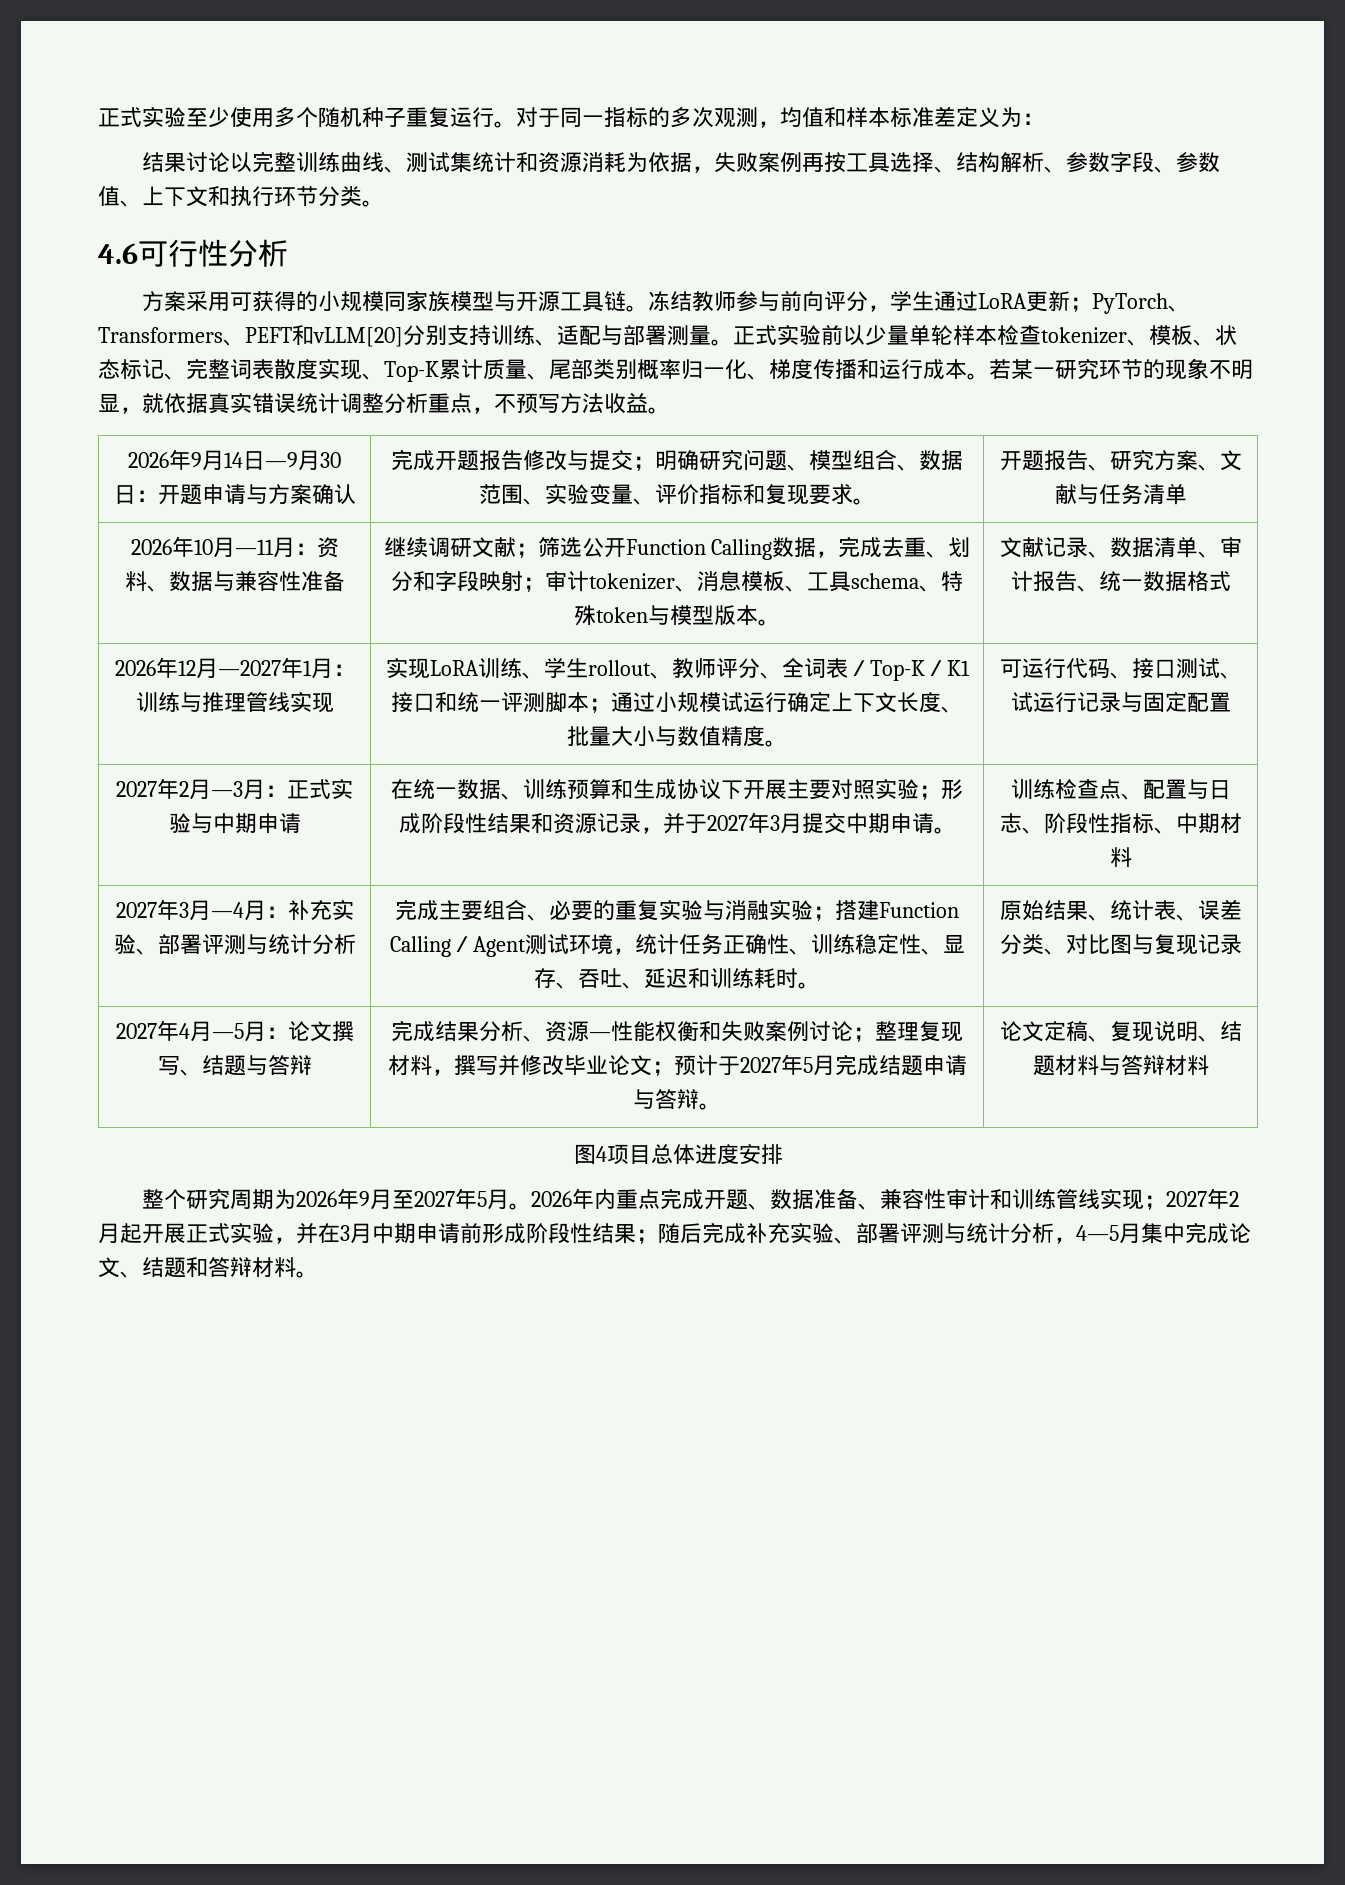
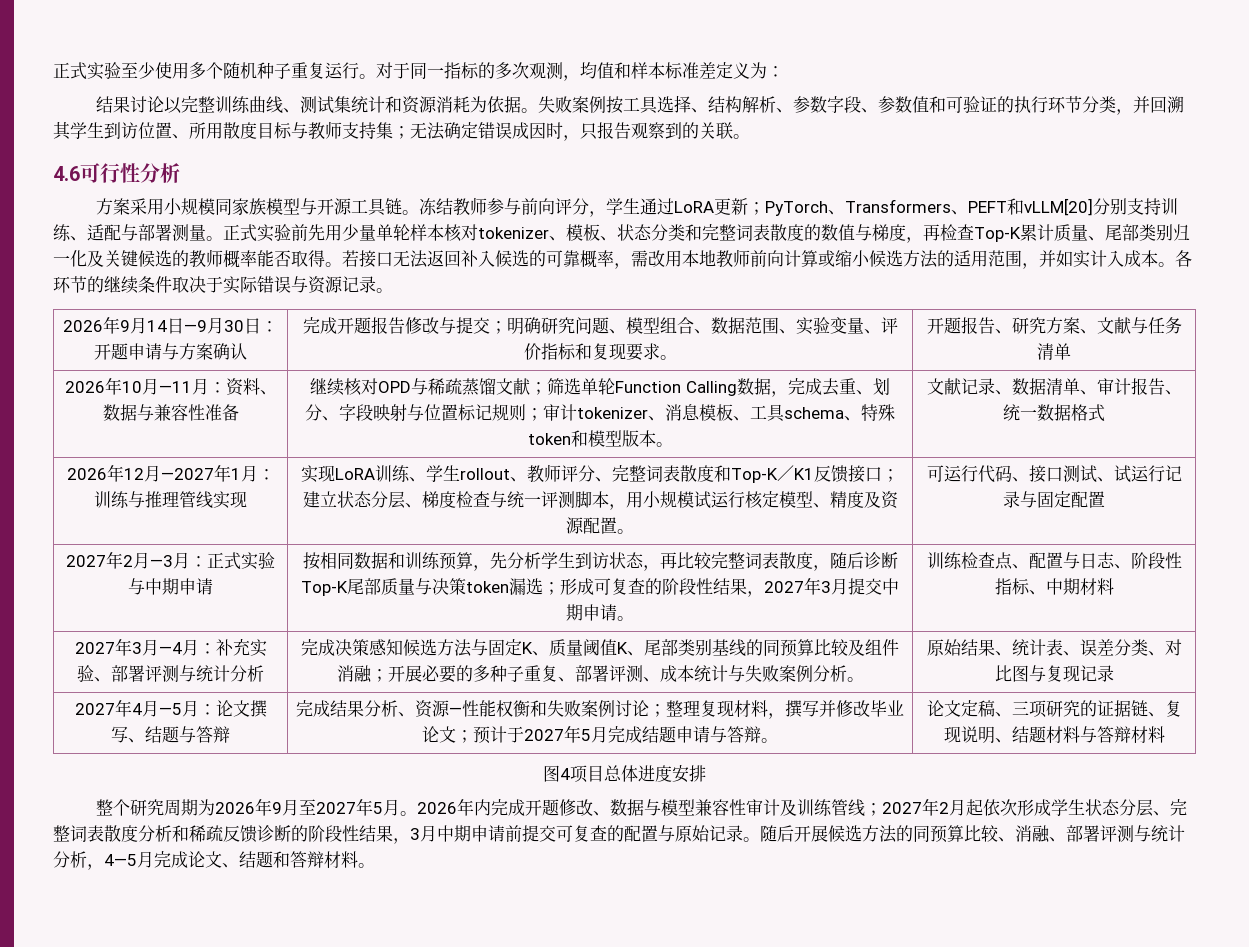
[692,152,825,173] ，失败案例再 -> [520,96,606,113] 。失败案例
[120,186,230,207] 、上下文和 -> [928,96,1014,113] 和可验证的
(362, 196) none -> [1115,96,1184,115] [53,121,733,141] ，并回溯其学生到访位置、所用散度目标与教师支持集；无法确定错误成因时，只报告观察到的关联
[230,291,319,312] 可获得的 -> (164, 206) none
[843,325,865,345] 以 -> [308,224,342,241] 先用
[997,325,1041,345] 检查 -> [444,224,478,242] 核对
[120,358,384,380] 标记、完整词表散度实现、 -> [651,224,974,243] 分类和完整词表散度的数值与梯度，再检查
[637,358,1253,380] [98,392,648,414] 概率归一化、梯度传播和运行成本。若某一研究环节的现象不明显，就依据真实错误统计调整分析重点，不预写方法收益 -> [1173,224,1190,241] [53,249,1192,269] [53,276,376,294] 归一化及关键候选的教师概率能否取得。若接口无法返回补入候选的可靠概率，需改用本地教师前向计算或缩小候选方法的适用范围，并如实计入成本。各环节的继续条件取决于实际错误与资源记录
[427,537,472,557] 调研 -> [344,378,497,396] 核对OPD与稀疏蒸馏
[581,538,626,558] 公开 -> [581,378,616,395] 单轮
[413,571,435,591] 和 -> [322,416,339,421] 、
(523, 581) none -> [407,404,526,421] 与位置标记规则
[648,605,671,625] 与 -> [570,430,588,447] 和
[781,658,970,681] [391,692,457,712] 全词表／Top-K／K1接口和 -> [612,465,899,483] [302,491,507,509] 完整词表散度和Top-K／K1反馈接口；建立状态分层、梯度检查与
[589,692,656,713] ；通过 -> [608,491,643,510] ，用
[787,692,964,713] [567,726,766,747] 确定上下文长度、批量大小与数值精度 -> [744,491,899,509] [566,517,617,534] 核定模型、精度及资源配置
[391,779,964,800] [398,813,707,834] 在统一数据、训练预算和生成协议下开展主要对照实验；形成阶段性结果和资源记录，并于 -> [302,552,898,571] [301,578,764,597] 按相同数据和训练预算，先分析学生到访状态，再比较完整词表散度，随后诊断Top-K尾部质量与决策token漏选；形成可复查的阶段性结果，
[439,899,960,921] [389,934,965,957] [534,968,799,989] 主要组合、必要的重复实验与消融实验；搭建Function Calling／Agent测试环境，统计任务正确性、训练稳定性、显存、吞吐、延迟和训练耗时 -> [335,639,899,657] [336,665,847,683] 决策感知候选方法与固定K、质量阈值K、尾部类别基线的同预算比较及组件消融；开展必要的多种子重复、部署评测、成本统计与失败案例分析
(1110, 1038) none -> [1011,700,1165,718] 三项研究的证据链、
[616,1188,881,1210] 重点完成开题、数据准备、 -> [490,799,695,816] 完成开题修改、数据与模型
[990,1189,1013,1209] 和 -> [779,799,797,816] 及
[1100,1189,1145,1210] 实现 -> (865, 808) none
[142,1222,834,1244] 开展正式实验，并在3月中期申请前形成阶段性结果；随后完成补充实验 -> [982,799,1187,817] [53,825,1050,844] 依次形成学生状态分层、完整词表散度分析和稀疏反馈诊断的阶段性结果，3月中期申请前提交可复查的配置与原始记录。随后开展候选方法的同预算比较、消融
[1141,1223,1185,1244] 集中 -> (154, 859) none

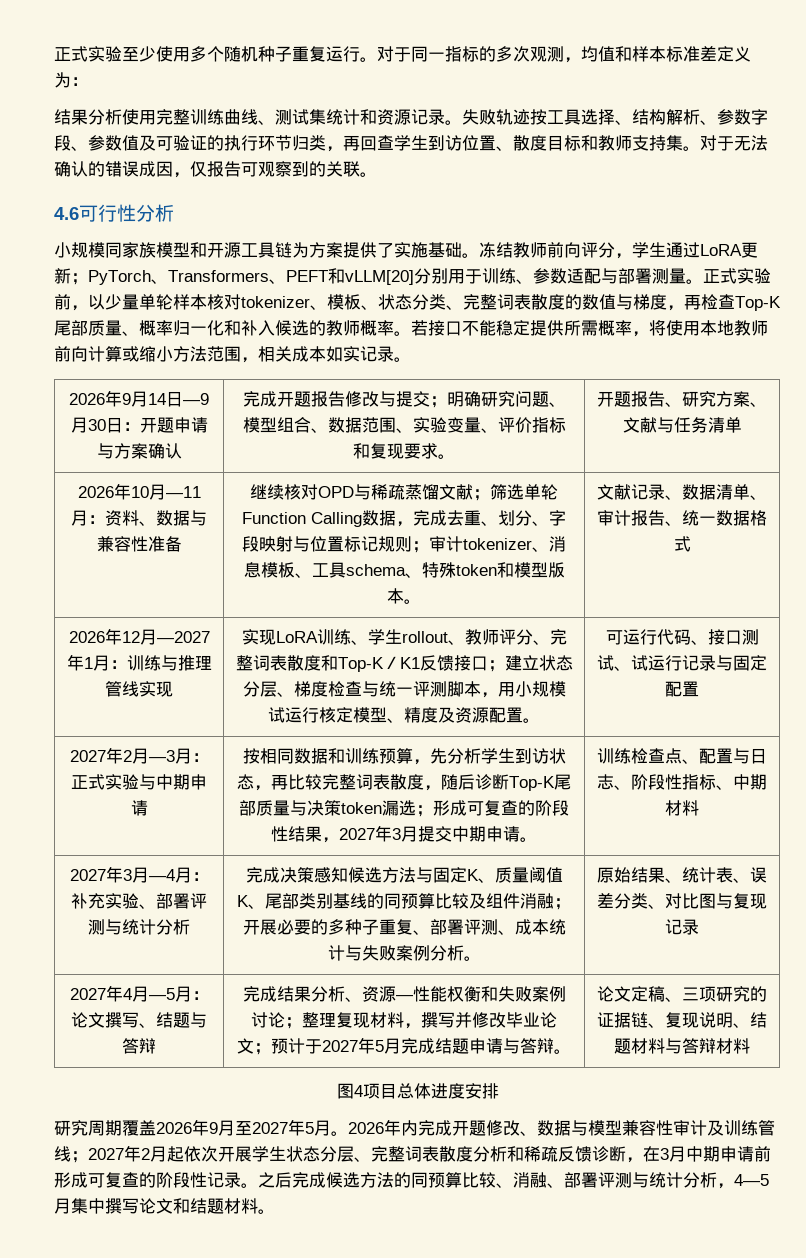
[129,96,182,114] 讨论以 -> [88,109,156,125] 分析使用
[435,96,606,113] 消耗为依据。失败案例 -> [411,109,530,125] 记录。失败轨迹
[928,96,946,113] 和 -> [139,135,156,151] 及
[1081,96,1184,115] [53,121,71,140] 分类，并回溯其 -> [292,135,394,152] 归类，再回查
[189,122,223,139] 所用 -> (513, 148) none
[291,122,308,139] 与 -> [581,135,598,151] 和
[393,122,631,141] ；无法确定错误成因时，只报告 -> [683,135,768,151] [54,161,258,178] 。对于无法确认的错误成因，仅报告可
[95,198,164,215] 方案采用 -> (174, 213) none
[299,198,317,215] 与 -> [190,242,207,258] 和
(402, 206) none -> [292,242,462,258] 为方案提供了实施基础
[486,198,521,215] 参与 -> (547, 250) none
[1126,198,1178,215] [53,224,87,241] 支持训练、 -> [448,268,567,284] 用于训练、参数
[308,224,342,241] 先用 -> [71,294,105,311] ，以
[685,224,702,241] 和 -> [446,305,463,310] 、
[1020,224,1190,242] [53,249,665,269] 累计质量、尾部类别归一化及关键候选的教师概率能否取得。若接口无法返回补入候选的可靠概率，需改 -> [54,320,683,337] 尾部质量、概率归一化和补入候选的教师概率。若接口不能稳定提供所需概率，将使
[869,250,1192,269] [53,276,343,294] 候选方法的适用范围，并如实计入成本。各环节的继续条件取决于实际错误与资源 -> [173,346,360,363] 方法范围，相关成本如实
[95,799,130,816] 整个 -> (499, 1091) none
[197,799,215,816] 为 -> [122,1120,156,1136] 覆盖
[1016,799,1051,816] 形成 -> [218,1146,252,1162] 开展
[291,825,410,844] 的阶段性结果， -> [626,1146,660,1163] ，在
[522,825,828,842] 提交可复查的配置与原始记录。随后开展 -> [54,1172,326,1188] 形成可复查的阶段性记录。之后完成
[154,851,324,868] 完成论文、结题和答辩 -> [71,1198,224,1214] 集中撰写论文和结题

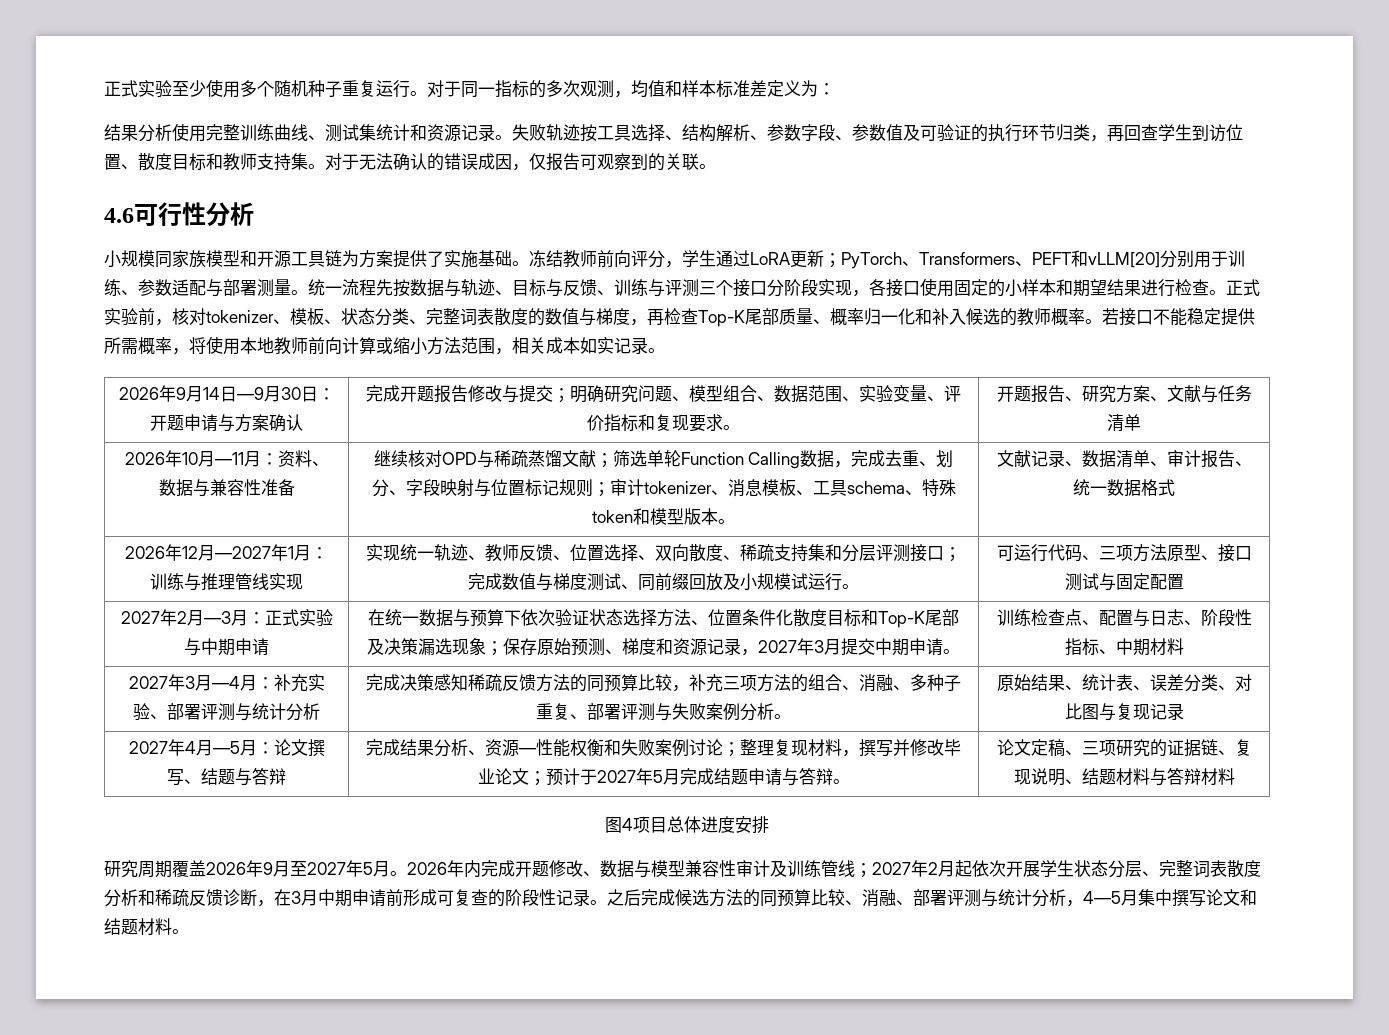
[703,268,771,284] [54,294,207,311] 正式实验前，以少量单轮样本 -> [308,278,1260,297] [104,308,172,326] 统一流程先按数据与轨迹、目标与反馈、训练与评测三个接口分阶段实现，各接口使用固定的小样本和期望结果进行检查。正式实验前，
[275,629,567,645] [235,655,573,672] [242,681,566,698] [268,707,540,723] [605,629,759,645] [597,655,716,671] LoRA训练、学生rollout、教师评分、完整词表散度和Top-K／K1反馈接口；建立状态分层、梯度检查与统一评测脚本，用小规模试运行核定模型、精度及资源配置。 | 可运行代码、接口测试、试运行记录 -> [400,544,961,562] [468,573,859,591] [996,544,1252,562] [1064,573,1099,591] 统一轨迹、教师反馈、位置选择、双向散度、稀疏支持集和分层评测接口；完成数值与梯度测试、同前缀回放及小规模试运行。 | 可运行代码、三项方法原型、接口测试
[242,748,566,765] [237,774,571,791] [239,800,569,817] [271,826,322,842] 按相同数据和训练预算，先分析学生到访状态，再比较完整词表散度，随后诊断Top-K尾部质量与决策token漏选；形成可复查的阶段性结果 -> [368,609,959,628] [367,638,741,656] 在统一数据与预算下依次验证状态选择方法、位置条件化散度目标和Top-K尾部及决策漏选现象；保存原始预测、梯度和资源记录
[347,867,563,883] [237,893,571,910] [242,919,328,935] 候选方法与固定K、质量阈值K、尾部类别基线的同预算比较及组件消融；开展必要的 -> [468,674,910,692] 稀疏反馈方法的同预算比较，补充三项方法的组合、消融、
[497,919,566,935] [327,945,345,961] 、成本统计 -> (655, 712) none

